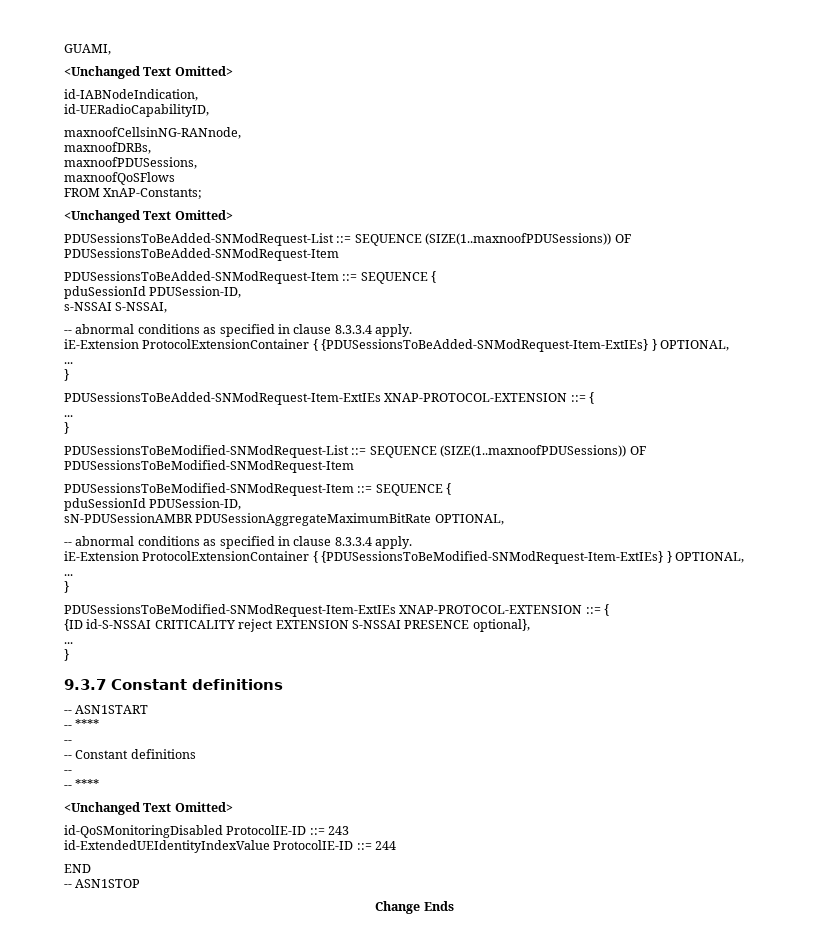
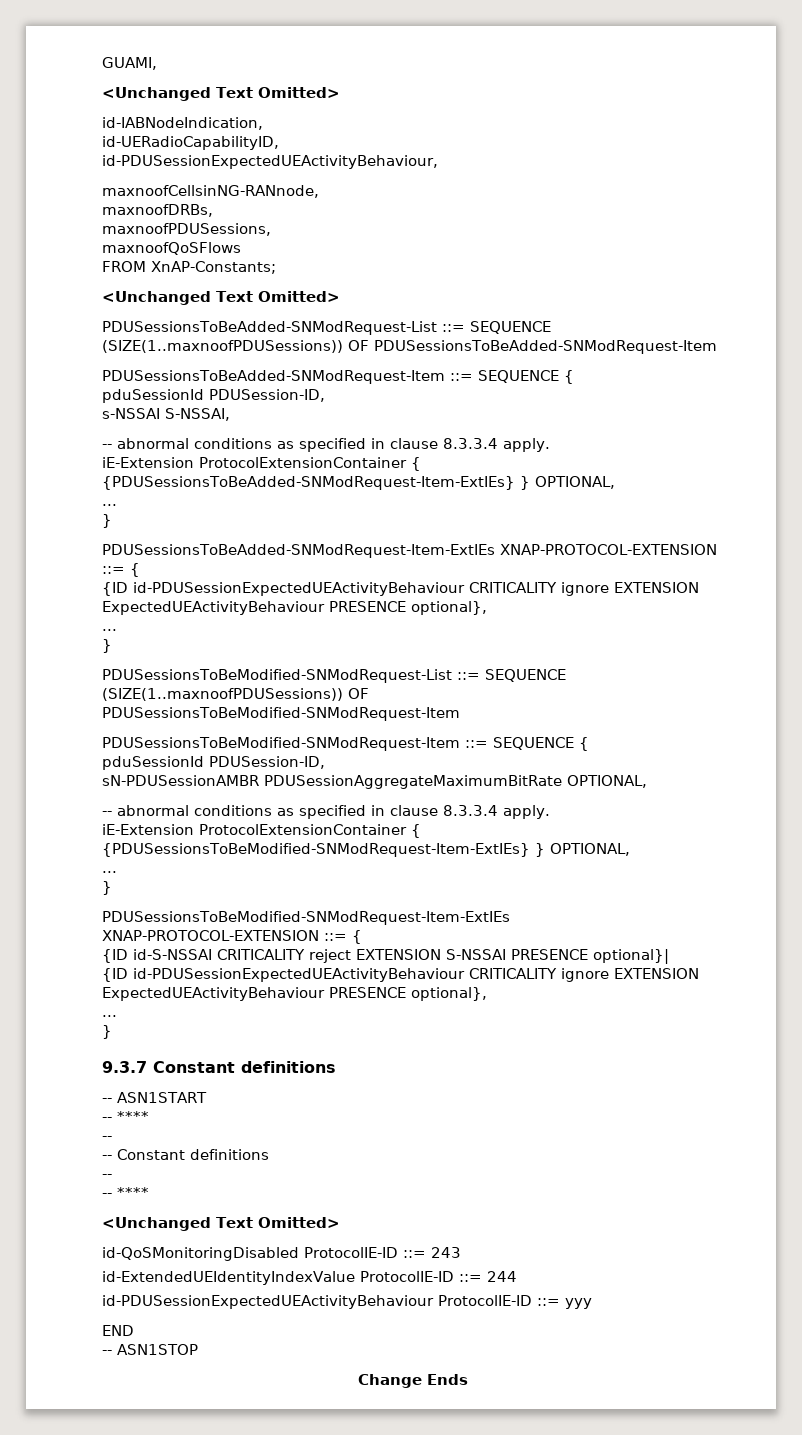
(209, 110) none -> [102,155,438,169] // id-PDUSessionExpectedUEActivityBehaviour,
(595, 398) none -> [102,582,699,596] [102,601,487,615] // {ID id-PDUSessionExpectedUEActivityBehaviour CRITICALITY ignore EXTENSION ExpectedUEActivityBehaviour PRESENCE optional},
(470, 624) none -> [593,949,669,964] [102,968,699,982] [102,987,406,1001] optional}| // {ID id-PDUSessionExpectedUEActivityBehaviour CRITICALITY ignore EXTENSION ExpectedUEActivityBehaviour PRESENCE
(397, 845) none -> [102,1295,592,1309] // id-PDUSessionExpectedUEActivityBehaviour ProtocolIE-ID ::= yyy

